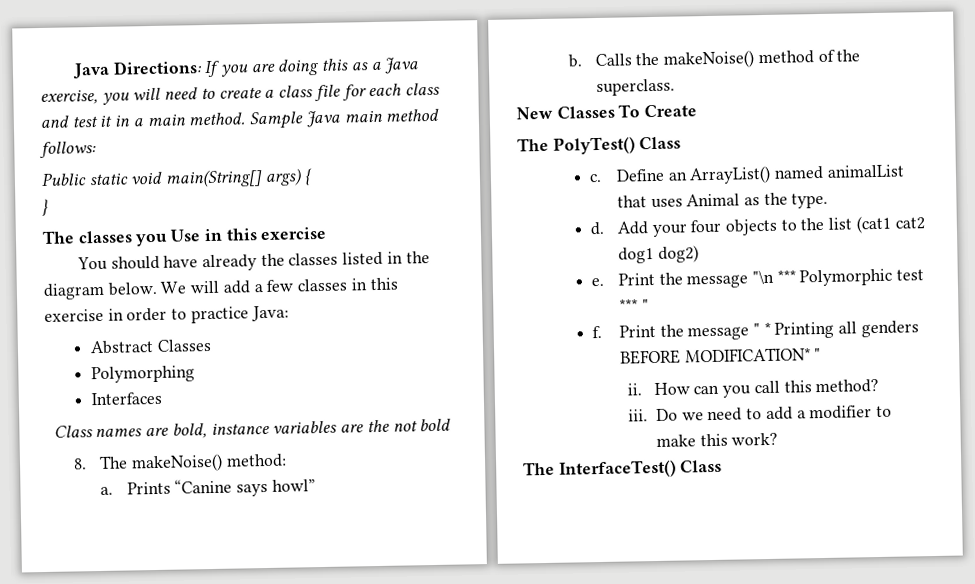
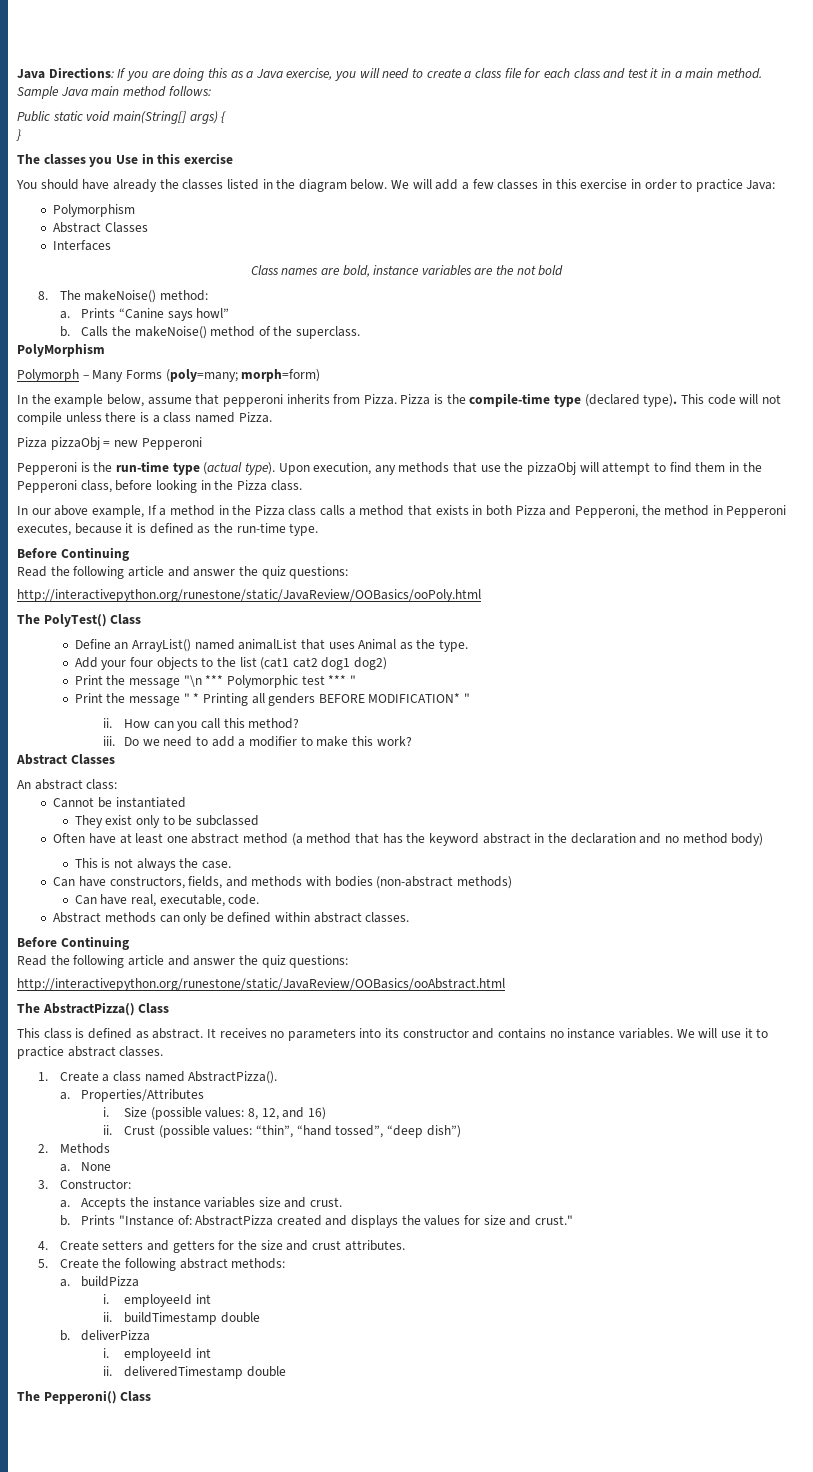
[89,338,212,355] [90,365,195,384] // Abstract Classes // Polymorphing -> [53,204,136,217] [53,222,148,233] // Polymorphism // Abstract Classes
[516,104,698,120] New Classes To Create -> [17,343,105,357] [17,369,321,382] [17,393,781,407] [17,412,272,425] [17,437,202,450] [17,461,762,475] [17,480,302,493] [17,505,787,518] [17,523,319,536] [17,547,129,561] [17,566,349,579] [17,589,481,602] PolyMorphism // Polymorph – Many Forms (poly=many; morph=form) // In the example below, assume that pepperoni inherits from Pizza. Pizza is the compile-time type (declared type). This code will not compile unless there is a class named Pizza. // Pizza pizzaObj = new Pepperoni // Pepperoni is the run-time type (actual type). Upon execution, any methods that use the pizzaObj will attempt to find them in the Pepperoni class, before looking in the Pizza class. // In our above example, If a method in the Pizza class calls a method that exists in both Pizza and Pepperoni, the method in Pepperoni executes, because it is defined as the run-time type. // Before Continuing // Read the following article and answer the quiz questions: // http://interactivepython.org/runestone/static/JavaReview/OOBasics/ooPoly.html
[589,173,603,183] c. -> (142, 619) none
[590,221,605,236] d. -> (469, 645) none
[591,277,605,287] e. -> (388, 663) none
[592,325,603,339] f. -> (356, 680) none
[523,459,723,479] // The InterfaceTest() Class -> [16,754,115,765] [17,779,118,790] [53,797,186,808] [74,815,259,828] [53,833,764,846] [74,858,231,871] [53,876,513,889] [74,894,260,907] [53,912,410,925] [17,936,129,950] [17,955,349,968] [17,978,505,991] [17,1002,170,1016] [17,1028,769,1041] [17,1046,164,1059] [38,1071,278,1084] [59,1089,205,1102] [102,1107,326,1120] [102,1125,461,1138] [38,1143,110,1154] [59,1162,112,1172] [38,1179,131,1189] [59,1197,343,1210] [59,1215,573,1228] [38,1240,405,1253] [38,1258,286,1271] [59,1276,140,1287] [102,1294,211,1307] [102,1312,260,1325] [59,1330,151,1341] [102,1348,211,1361] [102,1366,286,1379] [17,1390,152,1404] // Abstract Classes // An abstract class: // Cannot be instantiated // They exist only to be subclassed // Often have at least one abstract method (a method that has the keyword abstract in the declaration and no method body) // This is not always the case. // Can have constructors, fields, and methods with bodies (non-abstract methods) // Can have real, executable, code. // Abstract methods can only be defined within abstract classes. // Before Continuing // Read the following article and answer the quiz questions: // http://interactivepython.org/runestone/static/JavaReview/OOBasics/ooAbstract.html // The AbstractPizza() Class // This class is defined as abstract. It receives no parameters into its constructor and contains no instance variables. We will use it to practice abstract classes. // 1. Create a class named AbstractPizza(). // a. Properties/Attributes // i. Size (possible values: 8, 12, and 16) // ii. Crust (possible values: “thin”, “hand tossed”, “deep dish”) // 2. Methods // a. None // 3. Constructor: // a. Accepts the instance variables size and crust. // b. Prints "Instance of: AbstractPizza created and displays the values for size and crust." // 4. Create setters and getters for the size and crust attributes. // 5. Create the following abstract methods: // a. buildPizza // i. employeeId int // ii. buildTimestamp double // b. deliverPizza // i. employeeId int // ii. deliveredTimestamp double // The Pepperoni() Class

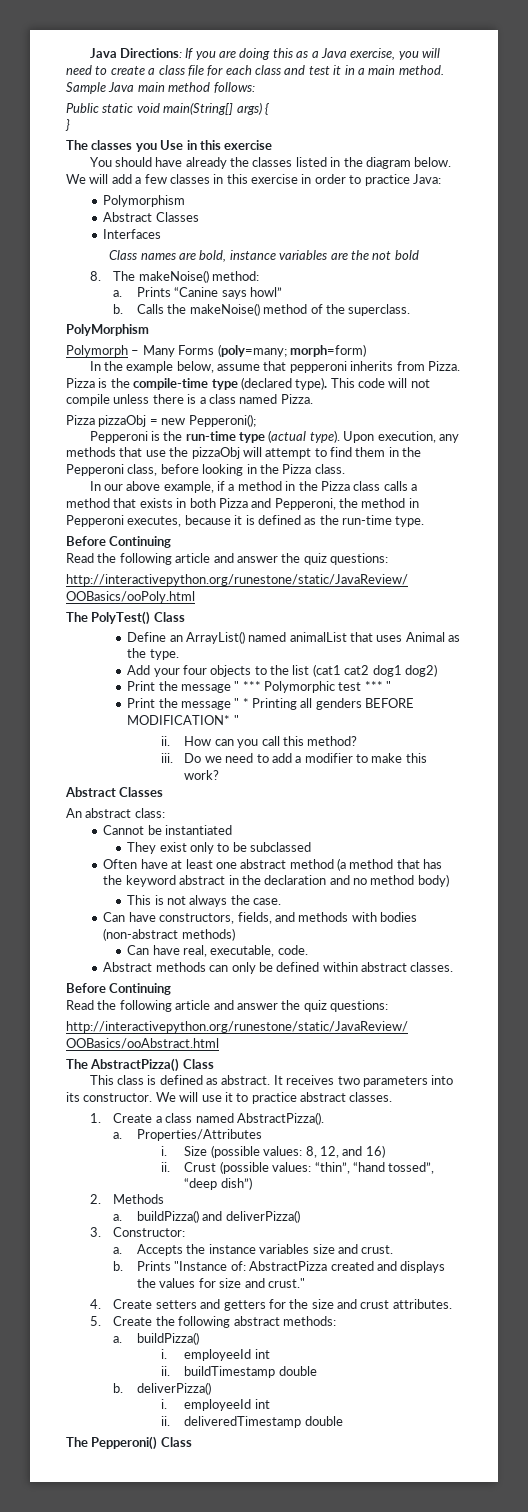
[141,437,202,450] Pepperoni -> [188,414,256,427] Pepperoni();
[147,505,157,515] If -> [217,481,226,491] if
[183,675,202,687] "\n -> [234,681,240,691] "
[270,1031,285,1038] no -> [337,1076,360,1085] two
[402,1028,673,1039] constructor and contains no instance variables. -> [83,1093,153,1102] constructor.
[59,1162,112,1172] a. None -> [113,1210,300,1223] a. buildPizza() and deliverPizza()
[81,1276,140,1287] buildPizza -> [137,1332,200,1345] buildPizza()
[81,1330,151,1341] deliverPizza -> [137,1382,212,1395] deliverPizza()

